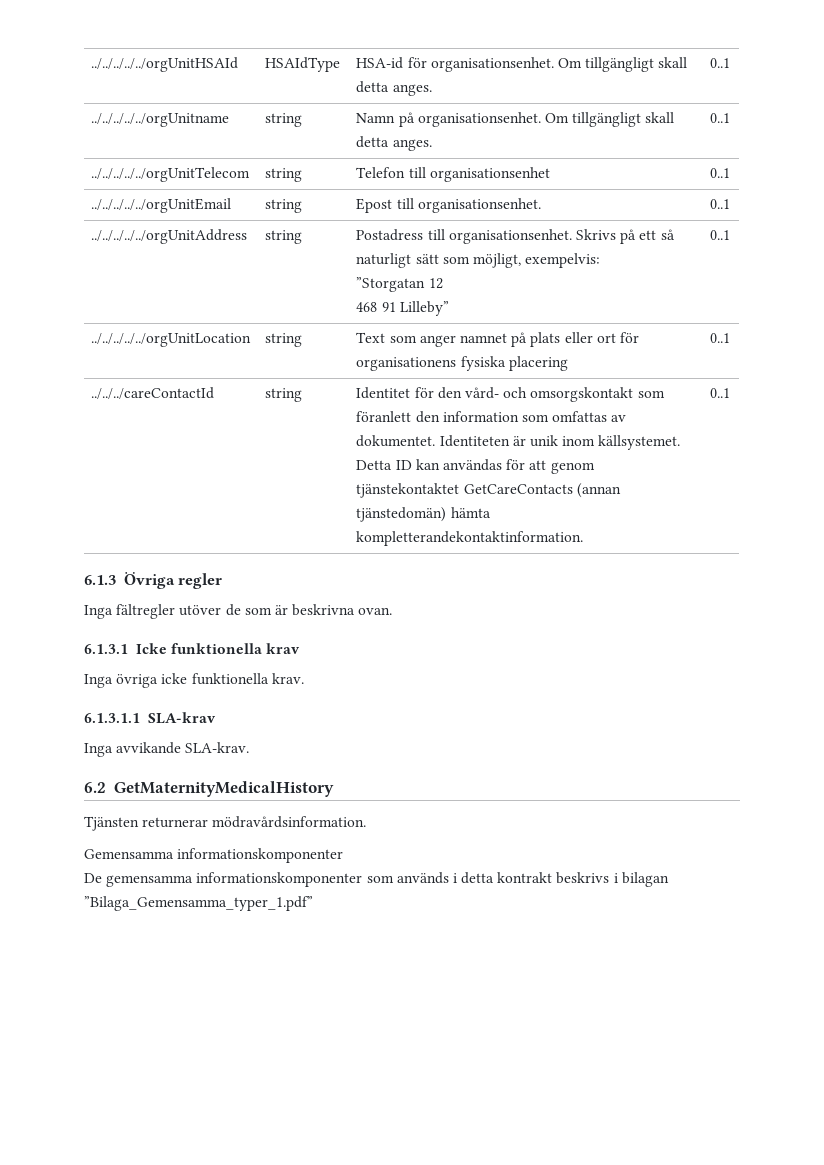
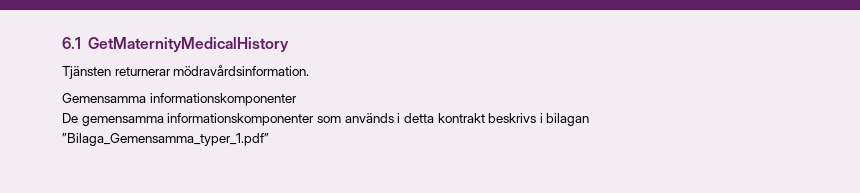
[91,57,239,72] [265,57,341,72] [356,57,688,72] [356,81,432,96] [710,58,731,68] [91,113,230,127] [265,113,303,127] [356,112,675,127] [356,136,432,151] [710,113,731,123] [91,167,251,182] [265,168,303,182] [356,167,550,182] [710,168,731,178] [91,198,232,213] [265,199,303,213] [356,198,541,213] [710,199,731,209] [91,229,248,244] [265,230,303,244] [356,229,675,244] [356,253,601,268] [356,277,443,292] [356,301,449,316] [710,230,731,240] [91,333,252,347] [265,333,303,347] [356,332,639,347] [356,356,568,371] [710,333,731,343] [91,387,215,399] [265,388,303,402] [356,387,665,402] [356,411,627,423] [356,435,681,450] [356,459,595,474] [356,483,621,498] [356,507,491,522] [356,531,584,546] [710,388,731,398] [84,572,223,589] [84,604,393,619] [84,643,301,654] [84,673,304,688] [84,712,216,724] [84,742,250,757] [84,782,106,793] ../../../../../orgUnitHSAId | HSAIdType | HSA-id för organisationsenhet. Om tillgängligt skall detta anges. | 0..1 // ../../../../../orgUnitname | string | Namn på organisationsenhet. Om tillgängligt skall detta anges. | 0..1 // ../../../../../orgUnitTelecom | string | Telefon till organisationsenhet | 0..1 // ../../../../../orgUnitEmail | string | Epost till organisationsenhet. | 0..1 // ../../../../../orgUnitAddress | string | Postadress till organisationsenhet. Skrivs på ett så naturligt sätt som möjligt, exempelvis: // ”Storgatan 12 // 468 91 Lilleby” | 0..1 // ../../../../../orgUnitLocation | string | Text som anger namnet på plats eller ort för organisationens fysiska placering | 0..1 // ../../../careContactId | string | Identitet för den vård- och omsorgskontakt som föranlett den information som omfattas av dokumentet. Identiteten är unik inom källsystemet. Detta ID kan användas för att genom tjänstekontaktet GetCareContacts (annan tjänstedomän) hämta kompletterandekontaktinformation. | 0..1 // 6.1.3 Övriga regler // Inga fältregler utöver de som är beskrivna ovan. // 6.1.3.1 Icke funktionella krav // Inga övriga icke funktionella krav. // 6.1.3.1.1 SLA-krav // Inga avvikande SLA-krav. // 6.2 -> [62,37,81,49] 6.1

